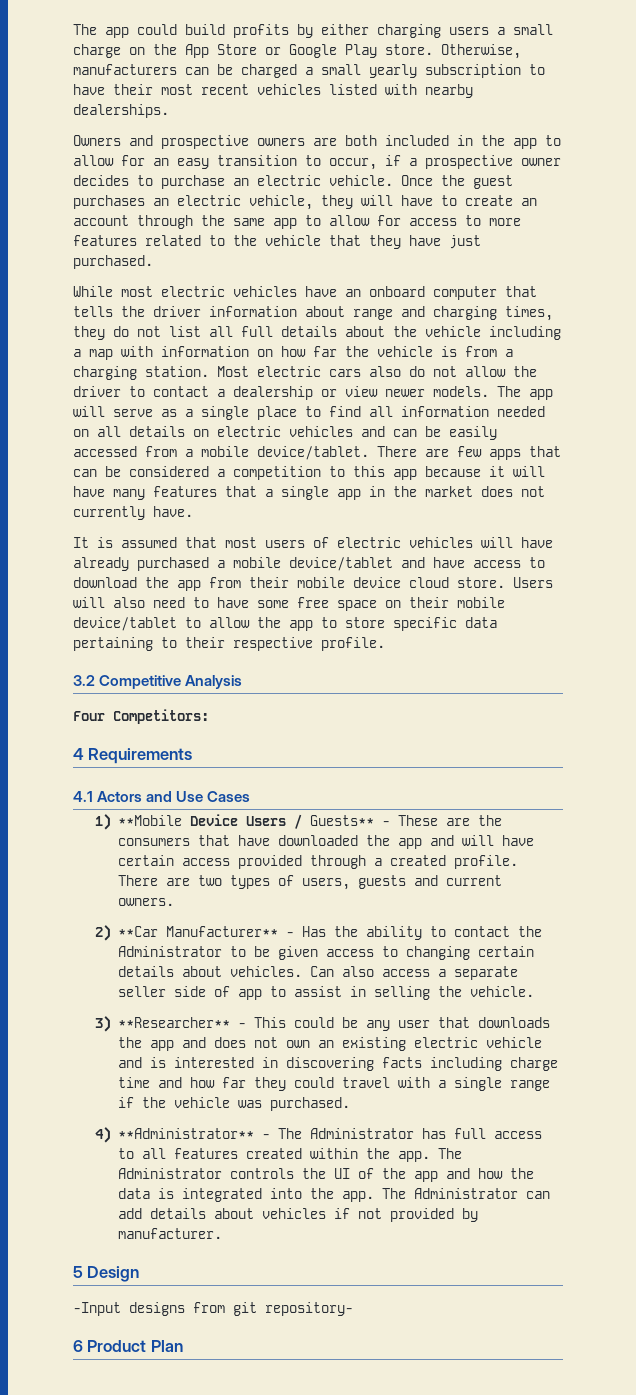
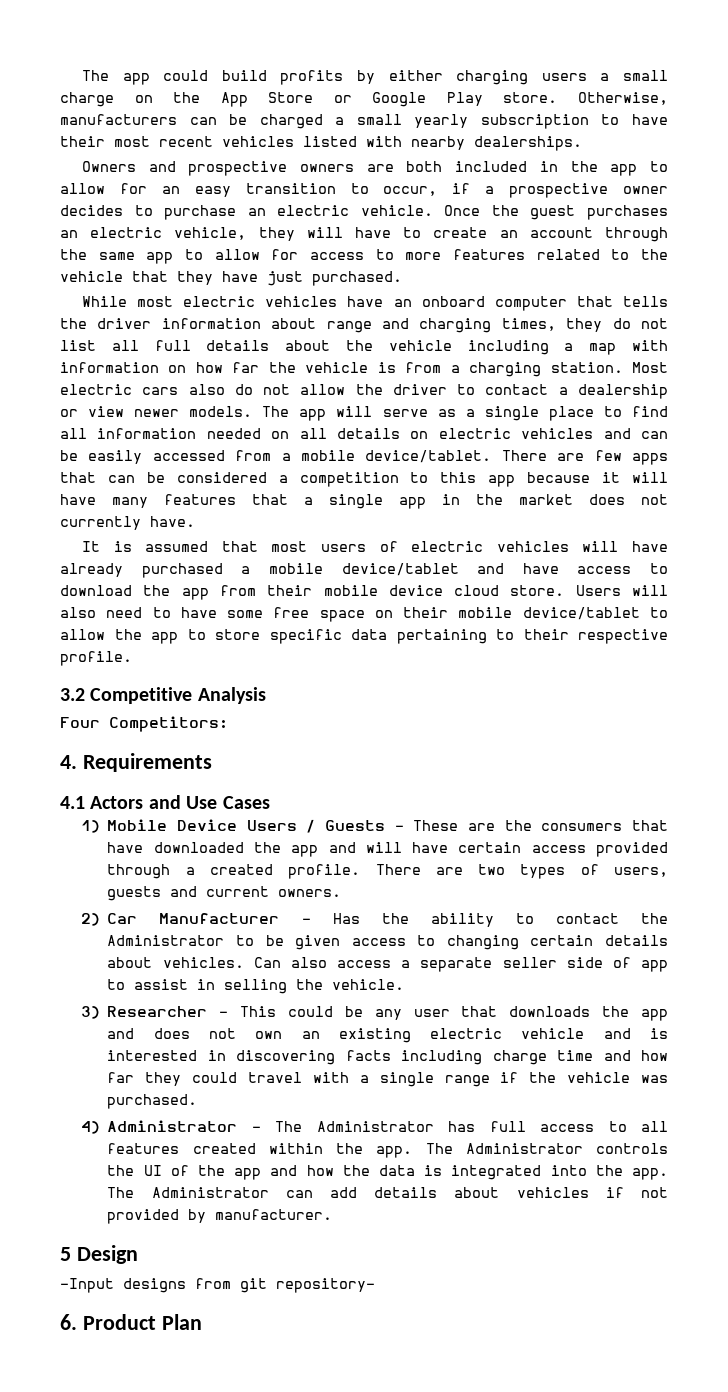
[73,748,84,760] 4 -> [60,755,77,769] 4.
[117,815,182,826] **Mobile -> [107,819,168,831] Mobile
[309,815,374,826] Guests** -> [325,820,386,831] Guests
[117,926,278,937] **Car Manufacturer** -> [107,913,280,924] Car Manufacturer
[117,1017,230,1028] **Researcher** -> [107,1006,208,1017] Researcher
[117,1128,254,1139] **Administrator** -> [107,1120,238,1132] Administrator
[73,1340,83,1352] 6 -> [60,1314,77,1330] 6.

